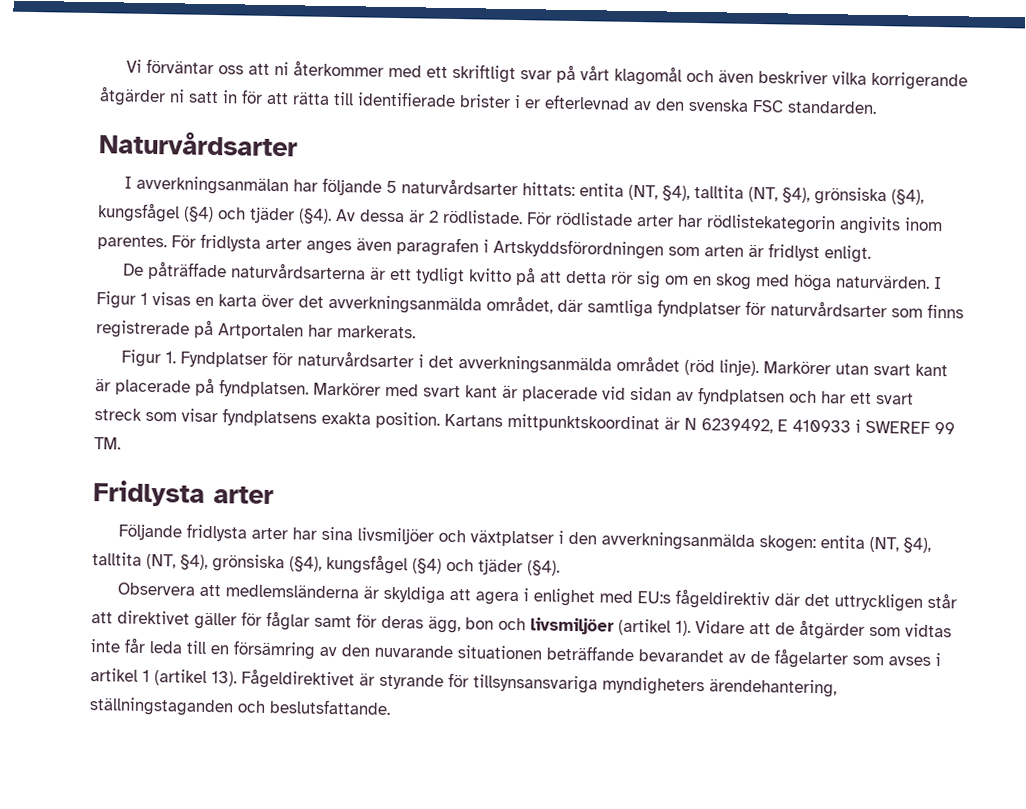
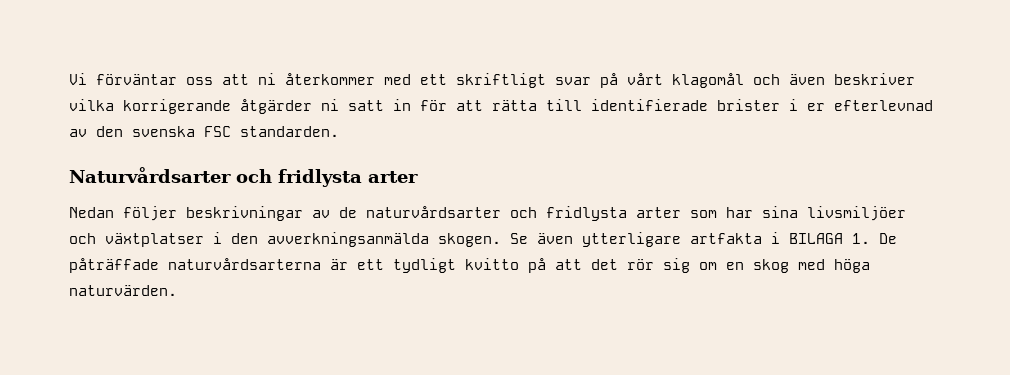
[123,175,924,206] [97,202,943,235] [97,233,871,263] // I avverkningsanmälan har följande 5 naturvårdsarter hittats: entita (NT, §4), talltita (NT, §4), grönsiska (§4), kungsfågel (§4) och tjäder (§4). Av dessa är 2 rödlistade. För rödlistade arter har rödlistekategorin angivits inom parentes. För fridlysta arter anges även paragrafen i Artskyddsförordningen som arten är fridlyst enligt. // -> [236,169,418,187] [69,206,906,221] [69,232,870,247] och fridlysta arter // Nedan följer beskrivningar av de naturvårdsarter och fridlysta arter som har sina livsmiljöer och växtplatser i den avverkningsanmälda skogen. Se även ytterligare artfakta i BILAGA 1.
[565,270,607,284] detta -> [591,259,618,270] det
[932,276,942,290] [96,291,964,319] [96,319,416,340] [120,349,948,377] [95,377,914,406] [94,408,955,435] [94,437,121,450] [93,480,274,507] [117,523,931,553] [92,552,560,576] [116,582,957,612] [91,610,952,640] [90,637,941,669] [90,668,837,698] [89,697,391,717] I Figur 1 visas en karta över det avverkningsanmälda området, där samtliga fyndplatser för naturvårdsarter som finns registrerade på Artportalen har markerats. // Figur 1. Fyndplatser för naturvårdsarter i det avverkningsanmälda området (röd linje). Markörer utan svart kant är placerade på fyndplatsen. Markörer med svart kant är placerade vid sidan av fyndplatsen och har ett svart streck som visar fyndplatsens exakta position. Kartans mittpunktskoordinat är N 6239492, E 410933 i SWEREF 99 TM. // Fridlysta arter // Följande fridlysta arter har sina livsmiljöer och växtplatser i den avverkningsanmälda skogen: entita (NT, §4), talltita (NT, §4), grönsiska (§4), kungsfågel (§4) och tjäder (§4). // Observera att medlemsländerna är skyldiga att agera i enlighet med EU:s fågeldirektiv där det uttryckligen står att direktivet gäller för fåglar samt för deras ägg, bon och livsmiljöer (artikel 1). Vidare att de åtgärder som vidtas inte får leda till en försämring av den nuvarande situationen beträffande bevarandet av de fågelarter som avses i artikel 1 (artikel 13). Fågeldirektivet är styrande för tillsynsansvariga myndigheters ärendehantering, ställningstaganden och beslutsfattande. -> (177, 290) none

